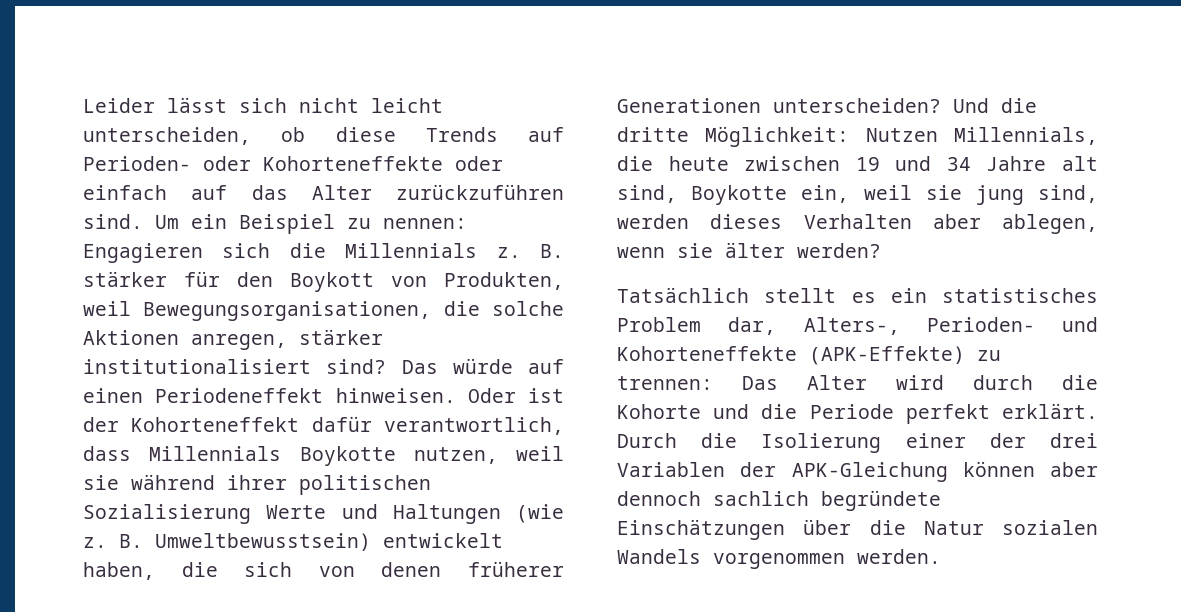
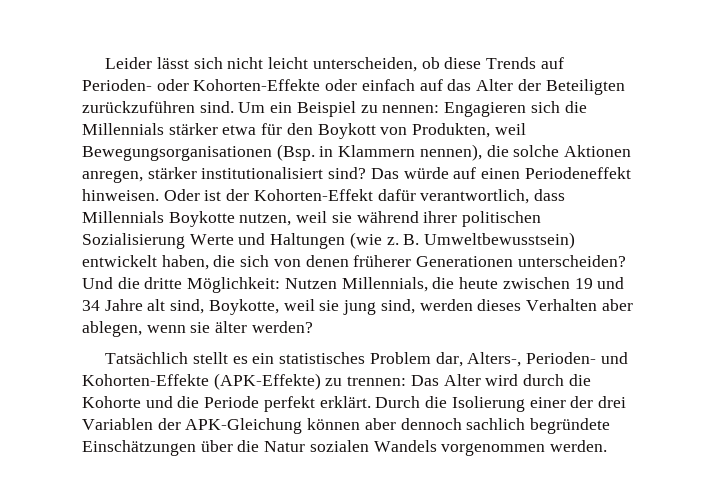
[263,156,443,171] Kohorteneffekte -> [193,79,321,91] Kohorten-Effekte
(372, 192) none -> [517,79,625,95] der Beteiligten
[496,244,564,258] [83,271,167,287] z. B. stärker -> [168,123,257,135] stärker etwa
[143,301,432,321] Bewegungsorganisationen, -> [82,144,482,161] Bewegungsorganisationen (Bsp. in Klammern nennen),
[131,417,300,432] Kohorteneffekt -> [253,189,373,201] Kohorten-Effekt
[691,185,850,205] Boykotte ein, -> [208,299,279,315] Boykotte,
[617,346,797,361] Kohorteneffekte -> [82,374,209,386] Kohorten-Effekte

